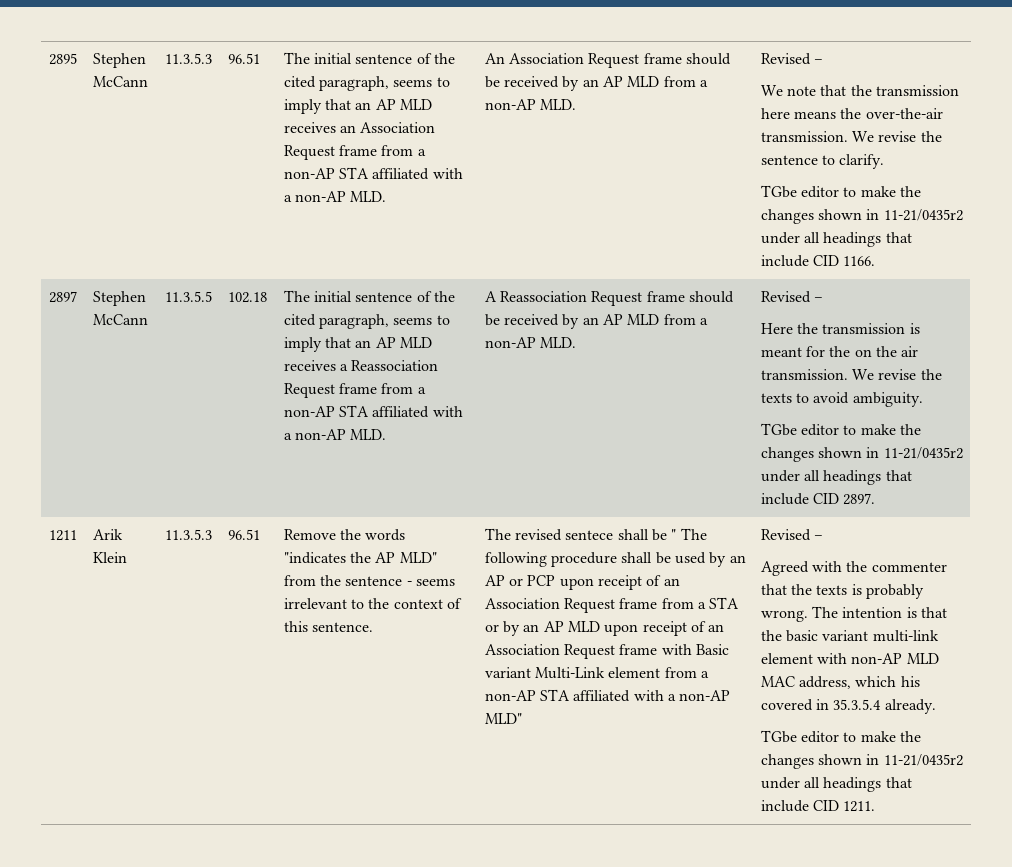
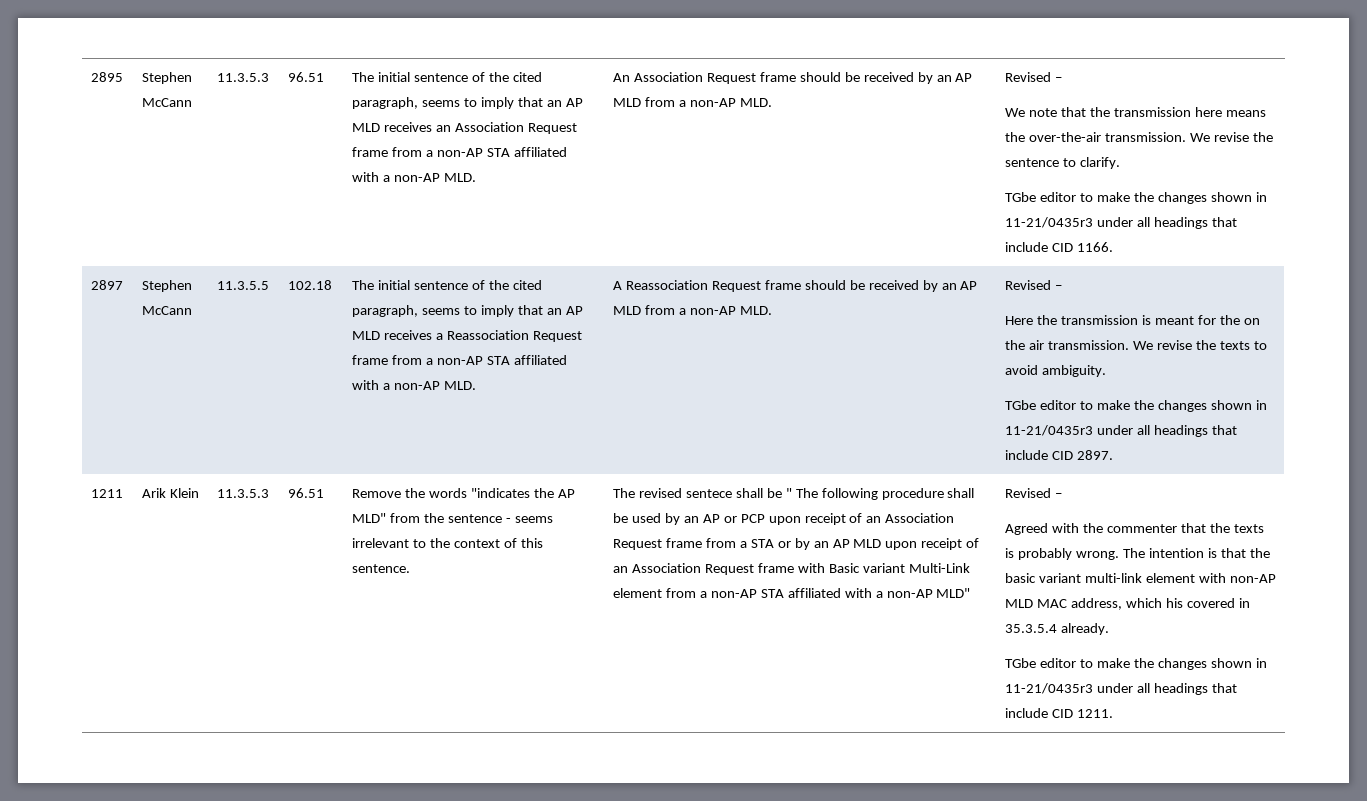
[883,209,963,221] 11-21/0435r2 -> [1005,217,1094,228] 11-21/0435r3
[883,447,963,459] 11-21/0435r2 -> [1005,425,1094,436] 11-21/0435r3
[883,754,963,766] 11-21/0435r2 -> [1005,683,1094,694] 11-21/0435r3

